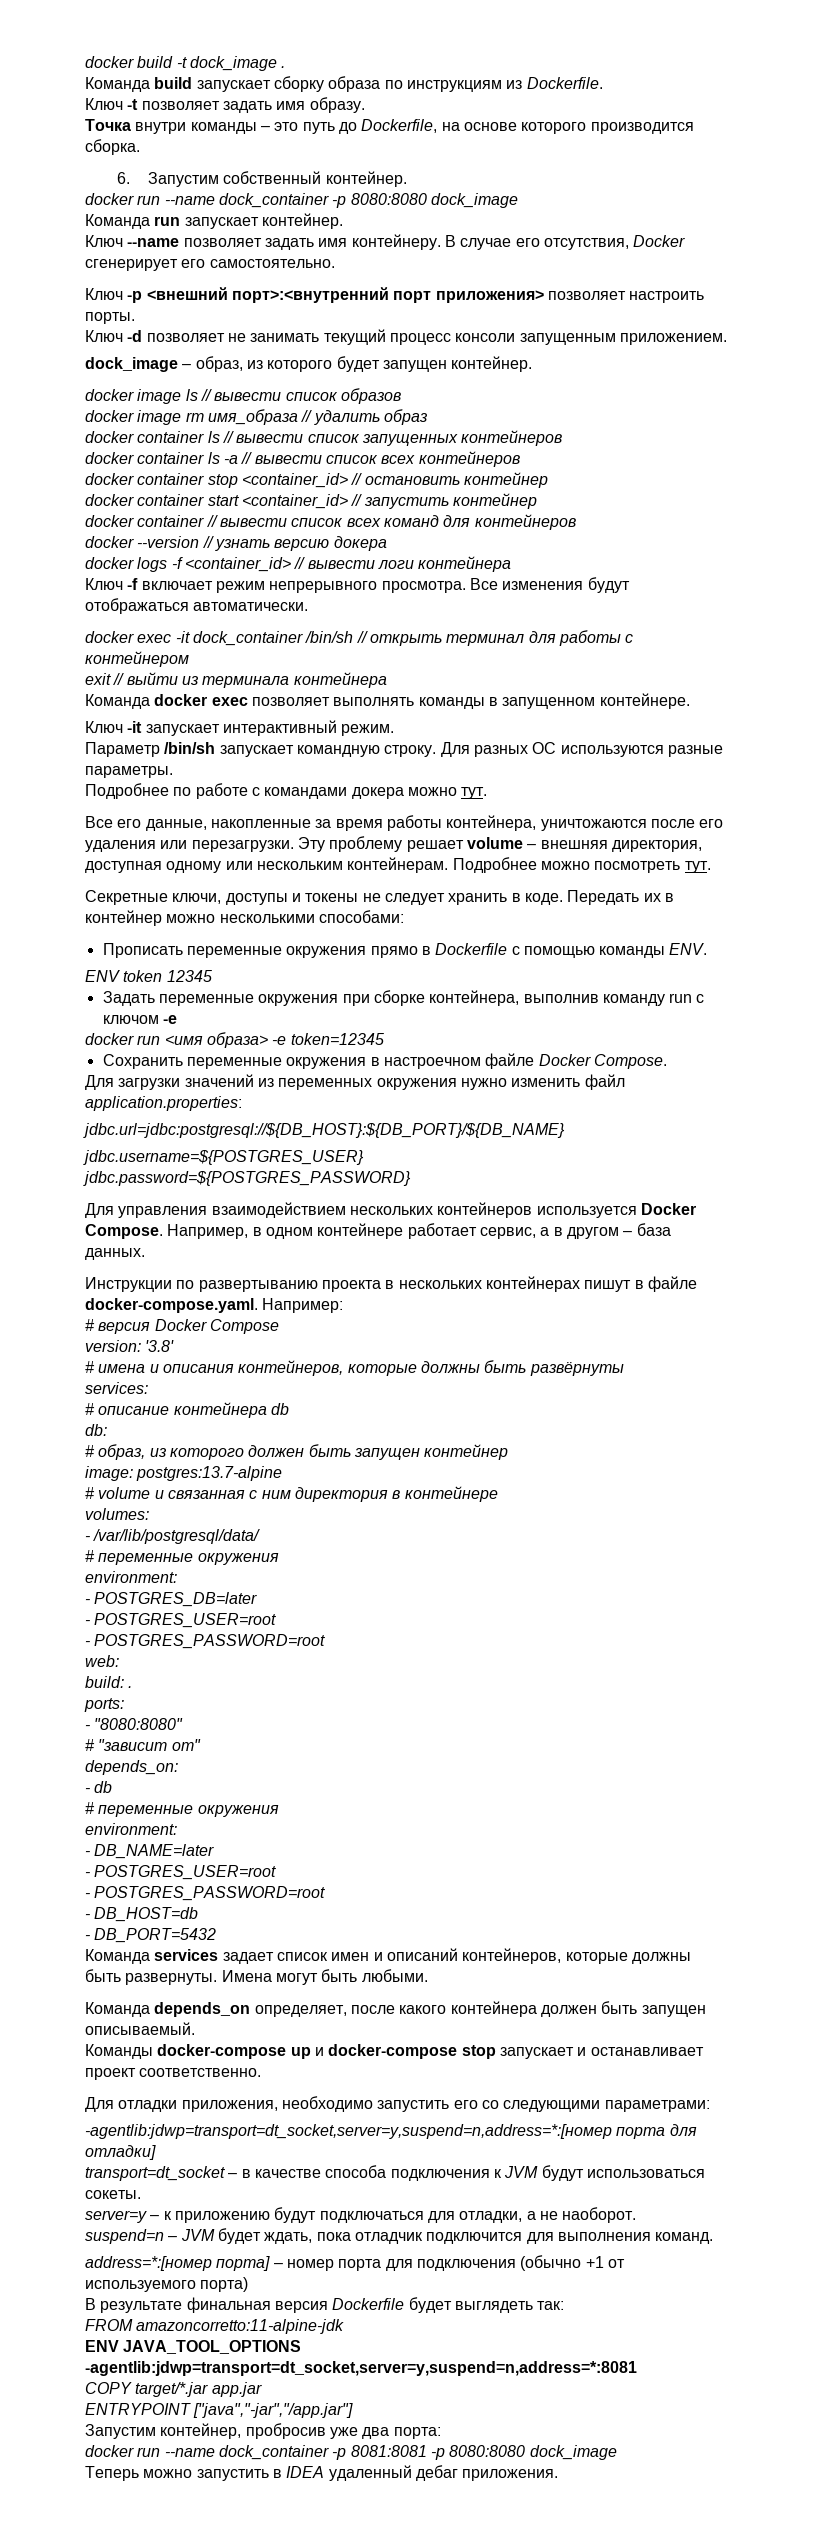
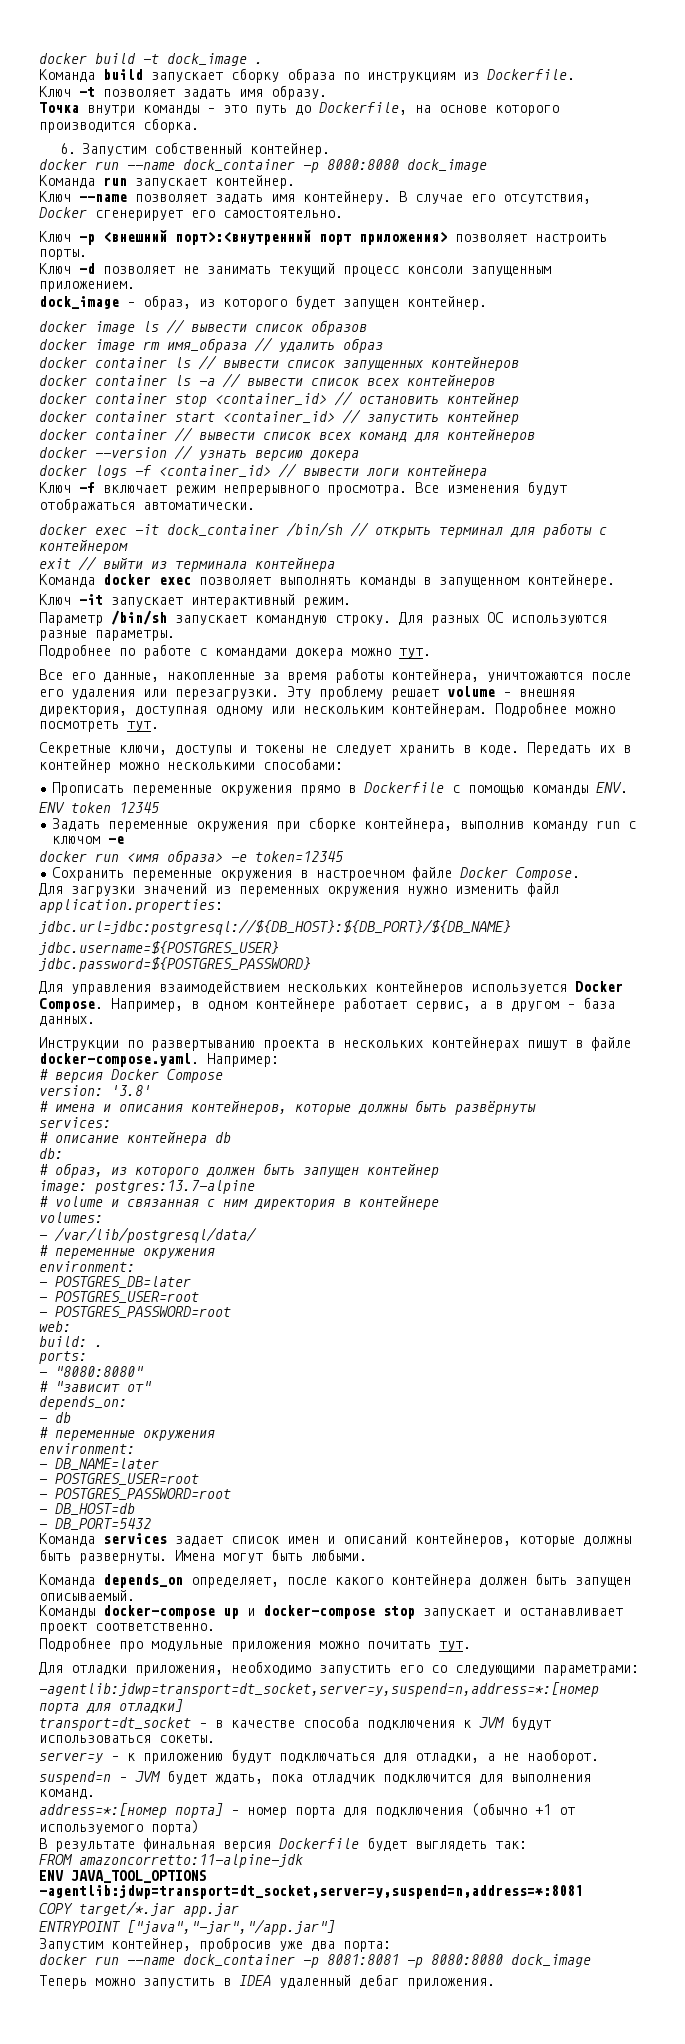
(262, 2072) none -> [39,1637,471,1652] // Подробнее про модульные приложения можно почитать тут.

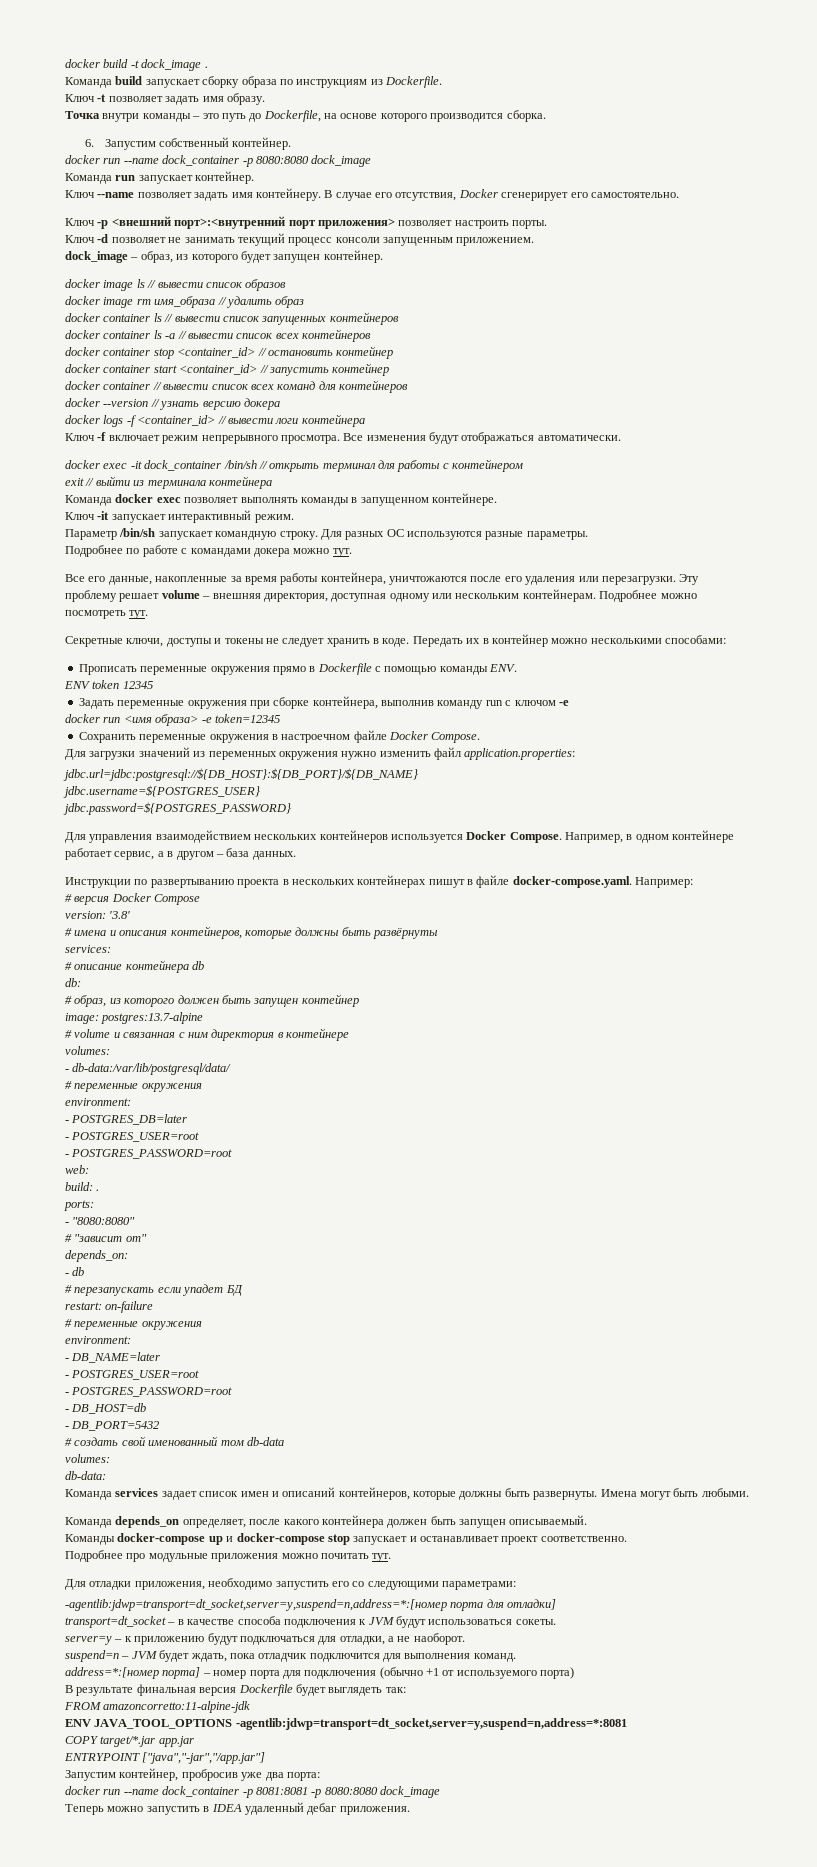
[54,1227,257,1243] /var/lib/postgresql/data/ -> [72,1063,232,1075] db-data:/var/lib/postgresql/data/
(71, 1417) none -> [65,1284,243,1296] [65,1301,154,1313] // # перезапускать если упадет БД // restart: on-failure
(151, 1524) none -> [65,1436,284,1446] [65,1454,110,1463] [65,1471,106,1480] // # создать свой именованный том db-data // volumes: // db-data:

